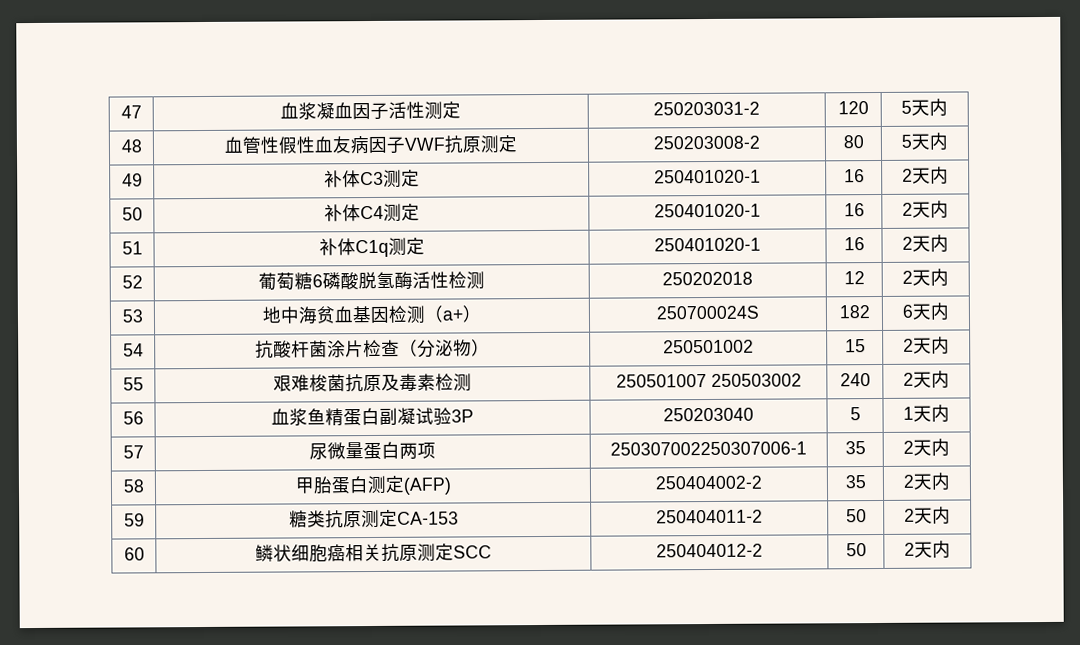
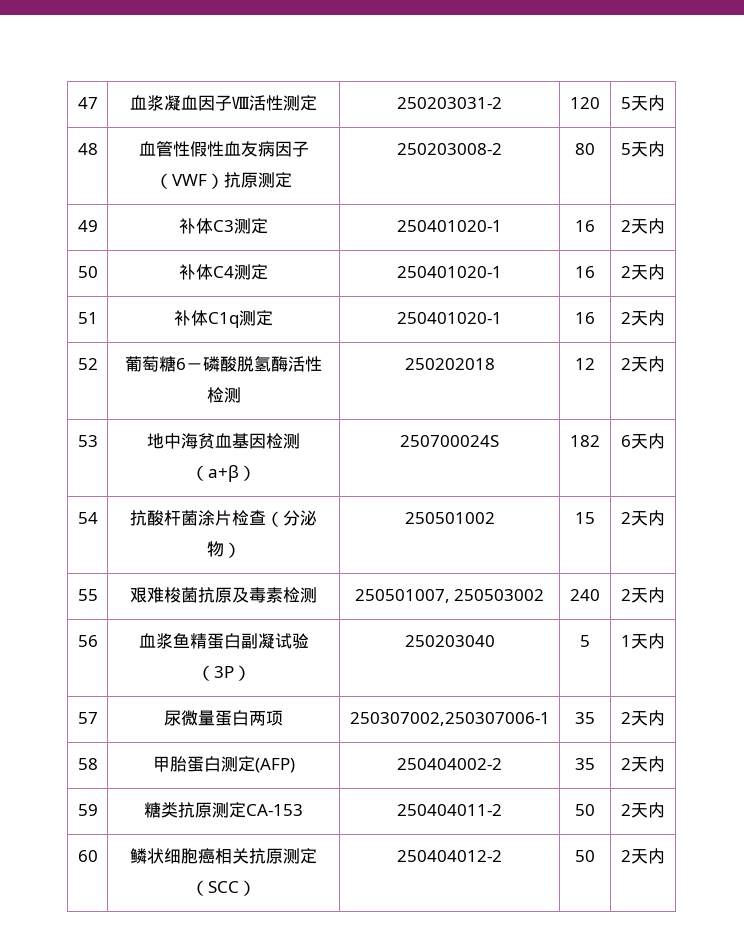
(389, 111) none -> [232,96,249,109] Ⅷ
[404,137,445,151] VWF -> [155,173,224,189] （VWF）
(323, 281) none -> [186,363,203,370] －
[442,309,463,321] a+ -> [208,465,239,482] a+β
[615,374,707,388] 250501007 -> [354,589,450,603] 250501007,
(452, 416) none -> [196,665,214,681] （
(474, 416) none -> [233,665,251,681] ）
[610,441,807,456] 250307002250307006-1 -> [349,712,550,726] 250307002,250307006-1
(454, 552) none -> [191,880,208,896] （
(492, 552) none -> [239,880,256,896] ）

